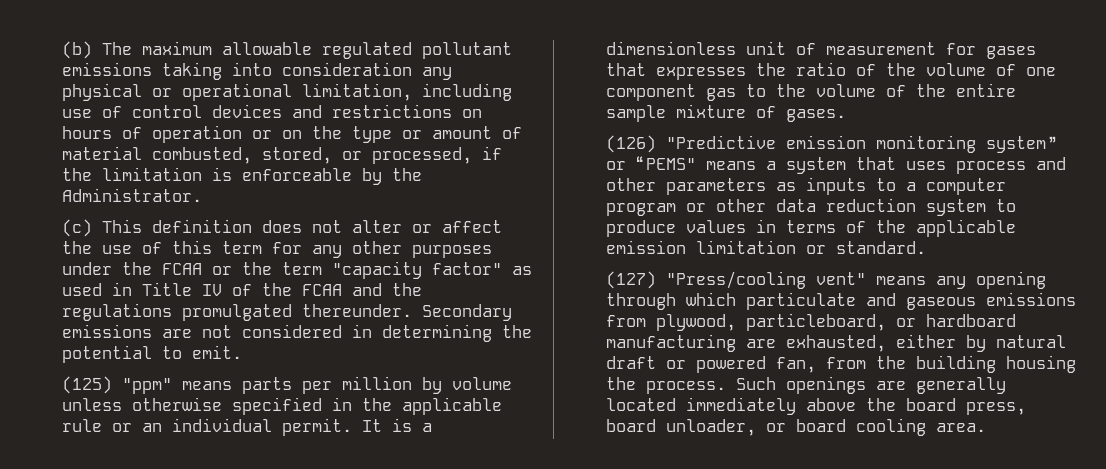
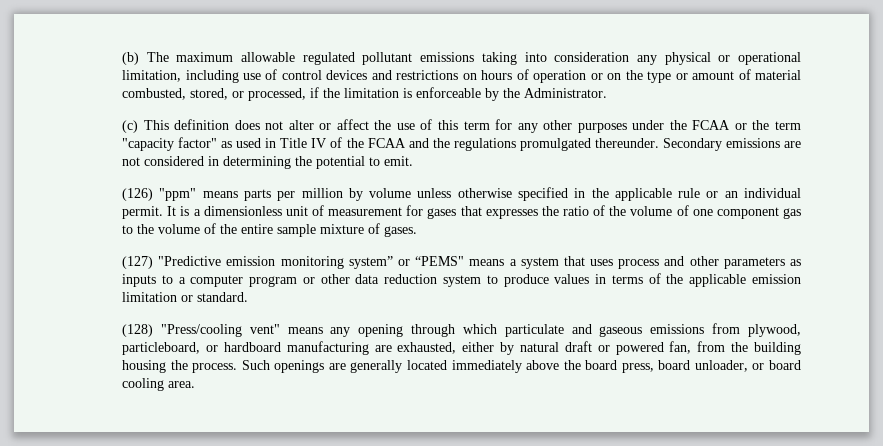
[62,376,113,394] (125) -> [122,188,154,201] (126)
[606,135,657,153] (126) -> [122,256,154,269] (127)
[606,271,657,289] (127) -> [122,324,154,337] (128)

